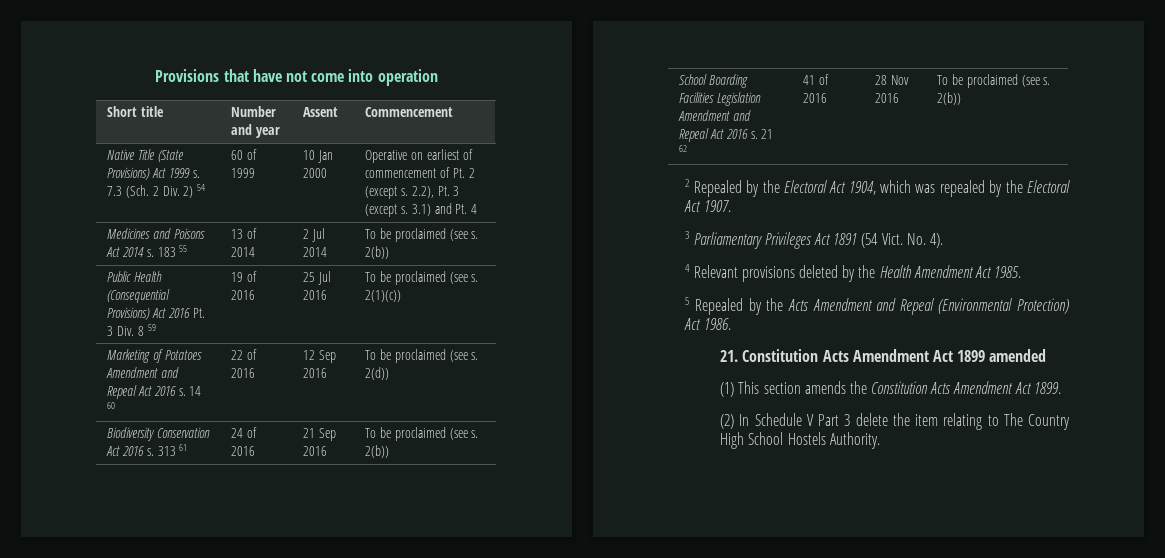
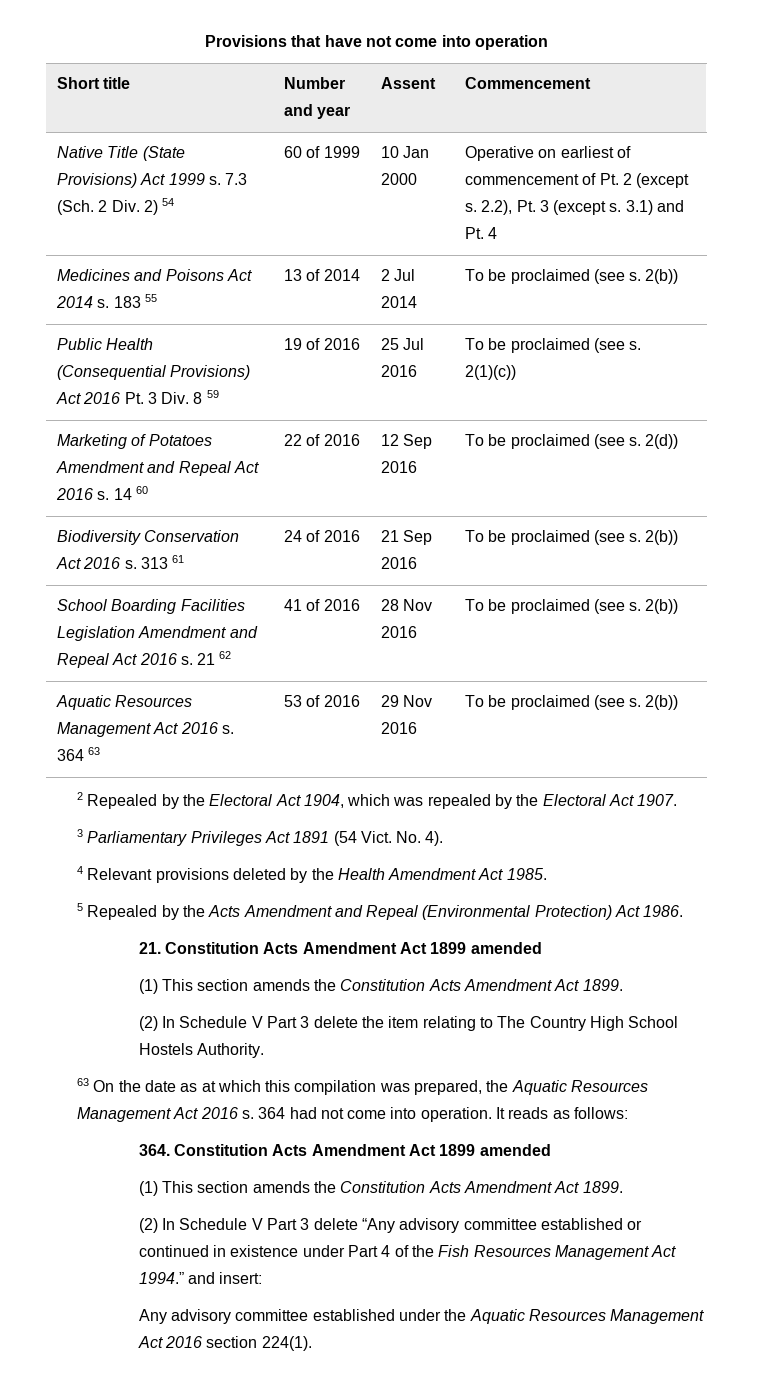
(962, 98) none -> [55,695,193,710] [56,722,234,737] [56,747,101,761] [283,695,360,707] [380,695,433,707] [380,722,417,734] [464,695,679,710] // Aquatic Resources Management Act 2016 s. 364 63 | 53 of 2016 | 29 Nov 2016 | To be proclaimed (see s. 2(b))
(880, 440) none -> [76,1078,649,1095] [76,1107,629,1122] [138,1144,551,1156] [138,1181,623,1196] [138,1218,643,1233] [138,1245,677,1260] [138,1272,263,1284] [138,1309,705,1324] [137,1336,312,1351] // 63 On the date as at which this compilation was prepared, the Aquatic Resources Management Act 2016 s. 364 had not come into operation. It reads as follows: // 364. Constitution Acts Amendment Act 1899 amended // (1) This section amends the Constitution Acts Amendment Act 1899. // (2) In Schedule V Part 3 delete “Any advisory committee established or continued in existence under Part 4 of the Fish Resources Management Act 1994.” and insert: // Any advisory committee established under the Aquatic Resources Management Act 2016 section 224(1).

